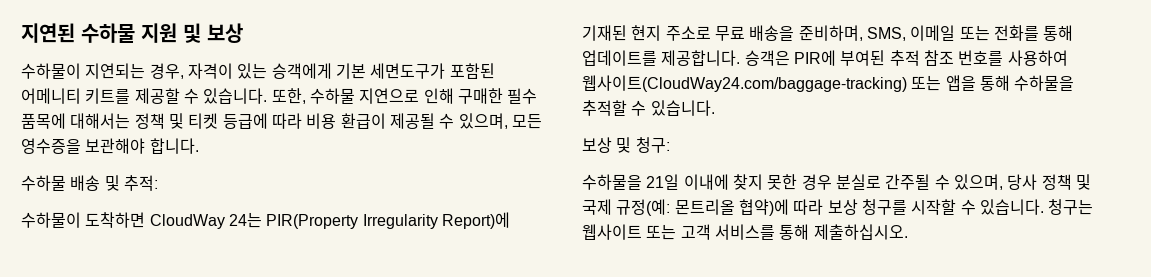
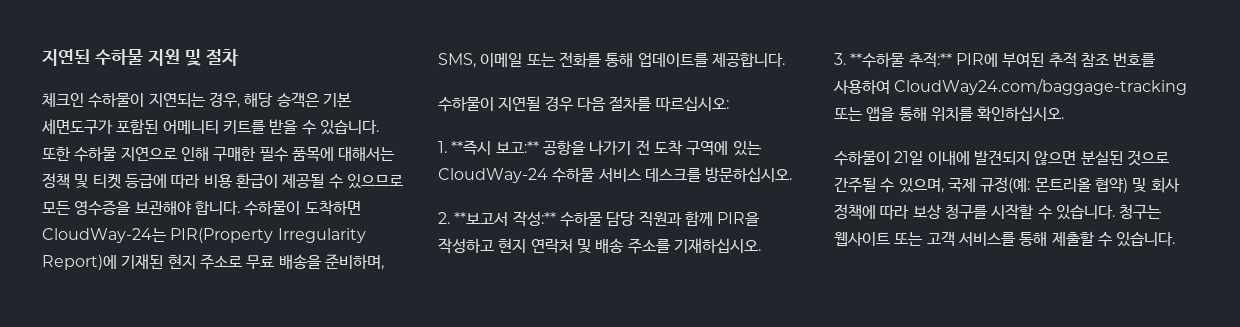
[207,23,243,43] 보상 // -> [206,49,239,66] [42,93,84,107] 절차 // 체크인
[187,63,332,79] 자격이 있는 승객에게 -> [244,92,320,108] 해당 승객은
[134,88,306,104] 제공할 수 있습니다. 또한, -> [269,119,379,135] [42,146,71,161] 받을 수 있습니다. 또한
[458,113,508,129] 있으며, -> [346,174,403,189] 있으므로
[21,175,158,191] [21,212,262,229] // 수하물 배송 및 추적: // 수하물이 도착하면 CloudWay 24는 -> [244,200,361,216] [42,228,167,243] 수하물이 도착하면 CloudWay-24는
[744,50,790,66] 승객은 -> [438,96,729,112] [438,140,762,156] [438,167,793,183] [438,211,761,227] [438,238,761,254] [834,52,952,68] // 수하물이 지연될 경우 다음 절차를 따르십시오: // 1. **즉시 보고:** 공항을 나가기 전 도착 구역에 있는 CloudWay-24 수하물 서비스 데스크를 방문하십시오. // 2. **보고서 작성:** 수하물 담당 직원과 함께 PIR을 작성하고 현지 연락처 및 배송 주소를 기재하십시오. // 3. **수하물 추적:**
[582,75,907,92] 웹사이트(CloudWay24.com/baggage-tracking) -> [894,78,1188,95] CloudWay24.com/baggage-tracking
[1014,75,1075,91] [582,100,715,116] [582,137,670,153] [582,174,1091,190] [582,199,789,216] 수하물을 추적할 수 있습니다. // 보상 및 청구: // 수하물을 21일 이내에 찾지 못한 경우 분실로 간주될 수 있으며, 당사 정책 및 국제 규정(예: 몬트리올 협약)에 -> [930,106,1065,121] [834,150,1169,166] [834,177,1180,193] [834,204,876,220] 위치를 확인하십시오. // 수하물이 21일 이내에 발견되지 않으면 분실된 것으로 간주될 수 있으며, 국제 규정(예: 몬트리올 협약) 및 회사 정책에
[813,224,908,240] 제출하십시오. -> [1051,231,1176,247] 제출할 수 있습니다.

